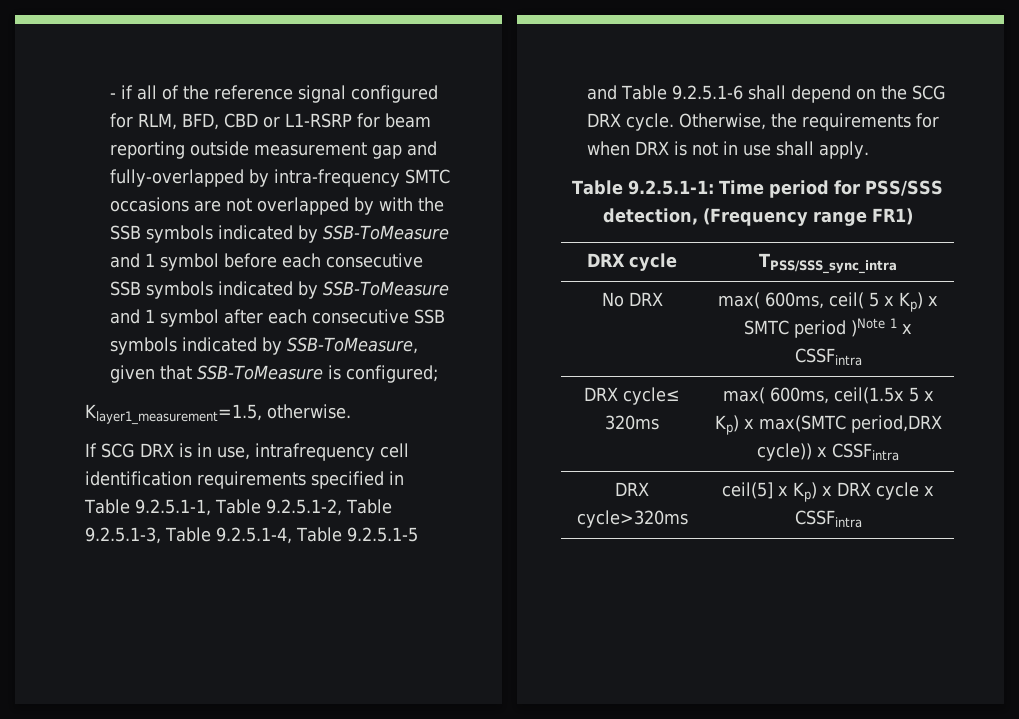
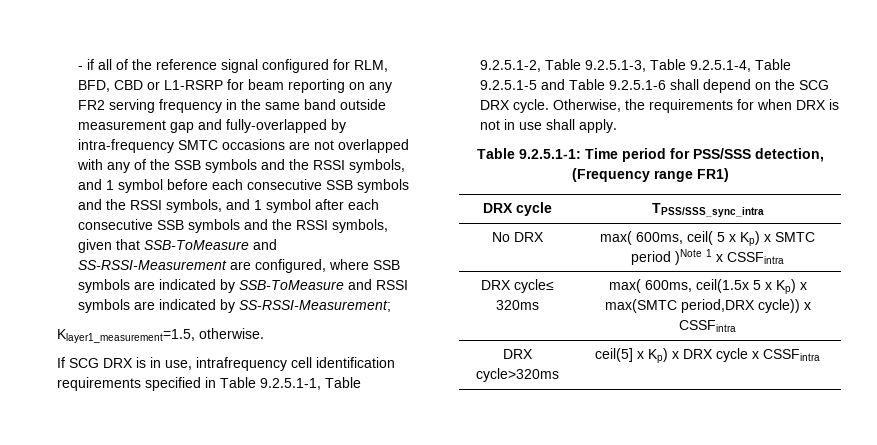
(186, 150) none -> [348,82,392,93] [77,99,336,113] on any FR2 serving frequency in the same band
[354,197,445,215] [110,225,450,243] by with the SSB symbols indicated by SSB-ToMeasure -> [76,159,405,173] with any of the SSB symbols and the RSSI symbols,
[218,281,450,299] indicated by SSB-ToMeasure -> [77,199,222,213] and the RSSI symbols,
[182,337,419,355] [110,365,439,383] indicated by SSB-ToMeasure, given that SSB-ToMeasure is configured; -> [243,219,388,233] [77,239,277,253] [77,259,400,273] [77,279,408,293] [77,299,391,313] and the RSSI symbols, given that SSB-ToMeasure and SS-RSSI-Measurement are configured, where SSB symbols are indicated by SSB-ToMeasure and RSSI symbols are indicated by SS-RSSI-Measurement;

